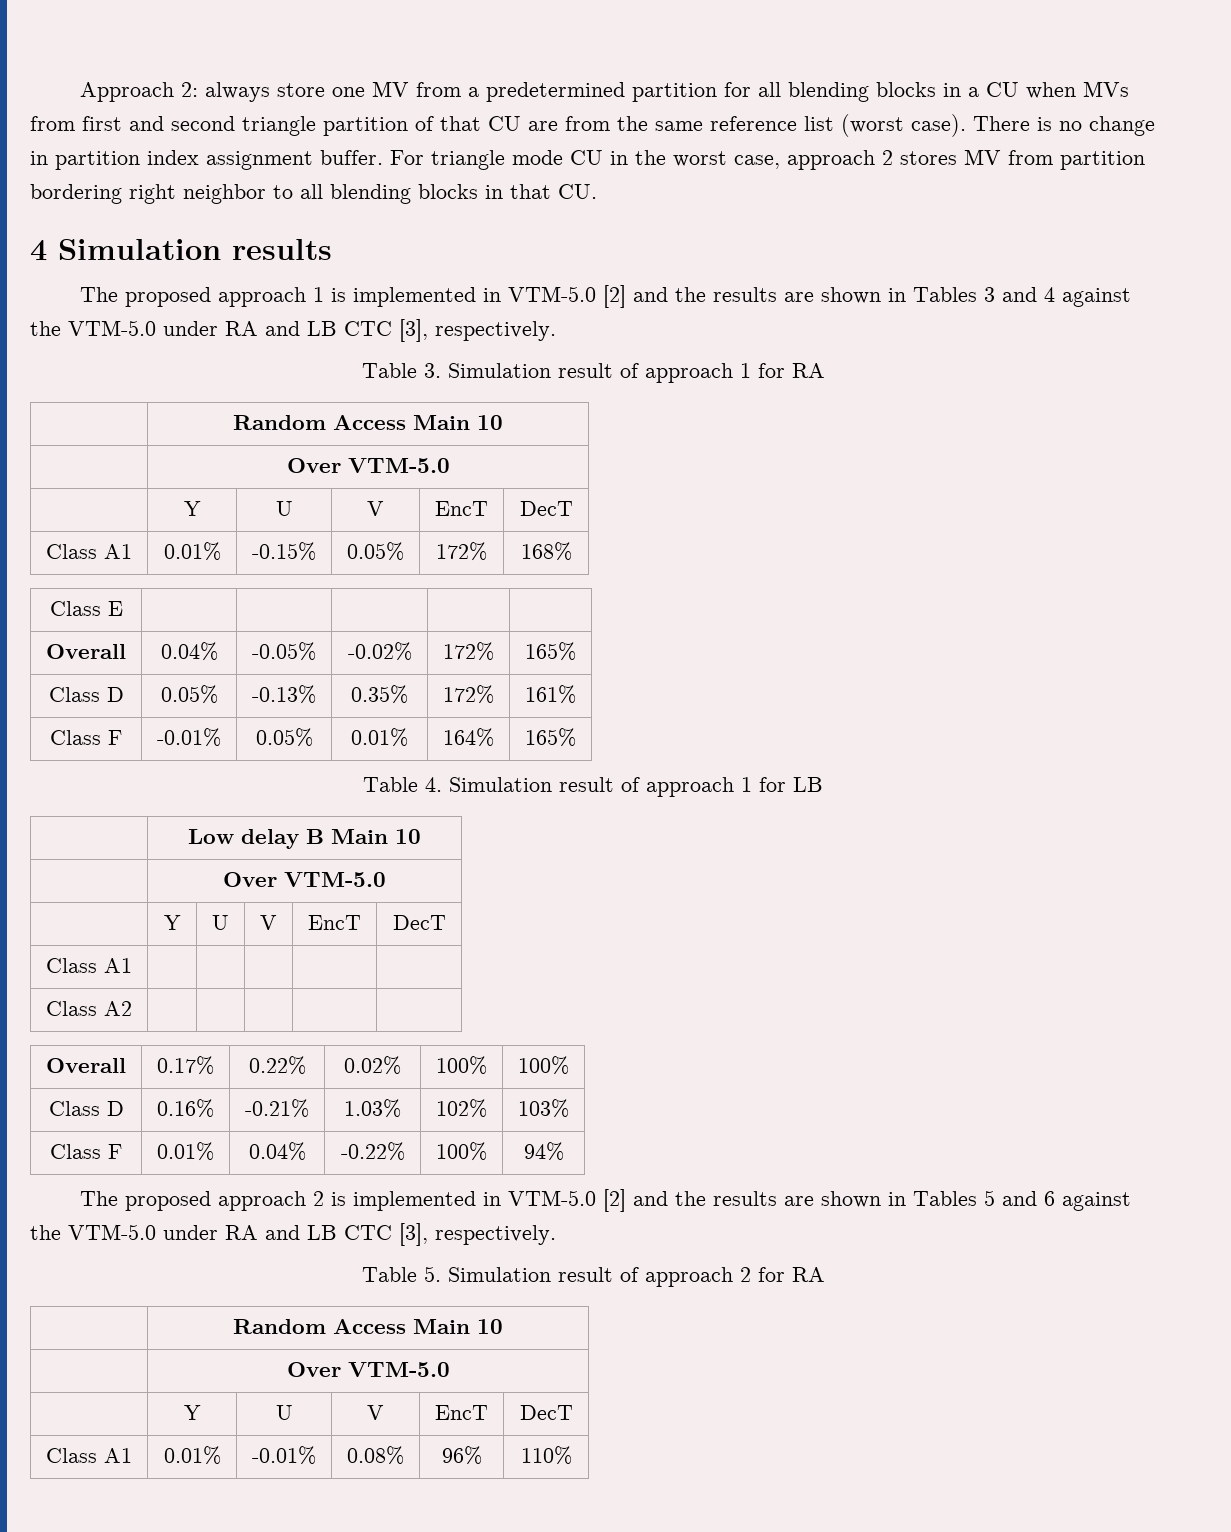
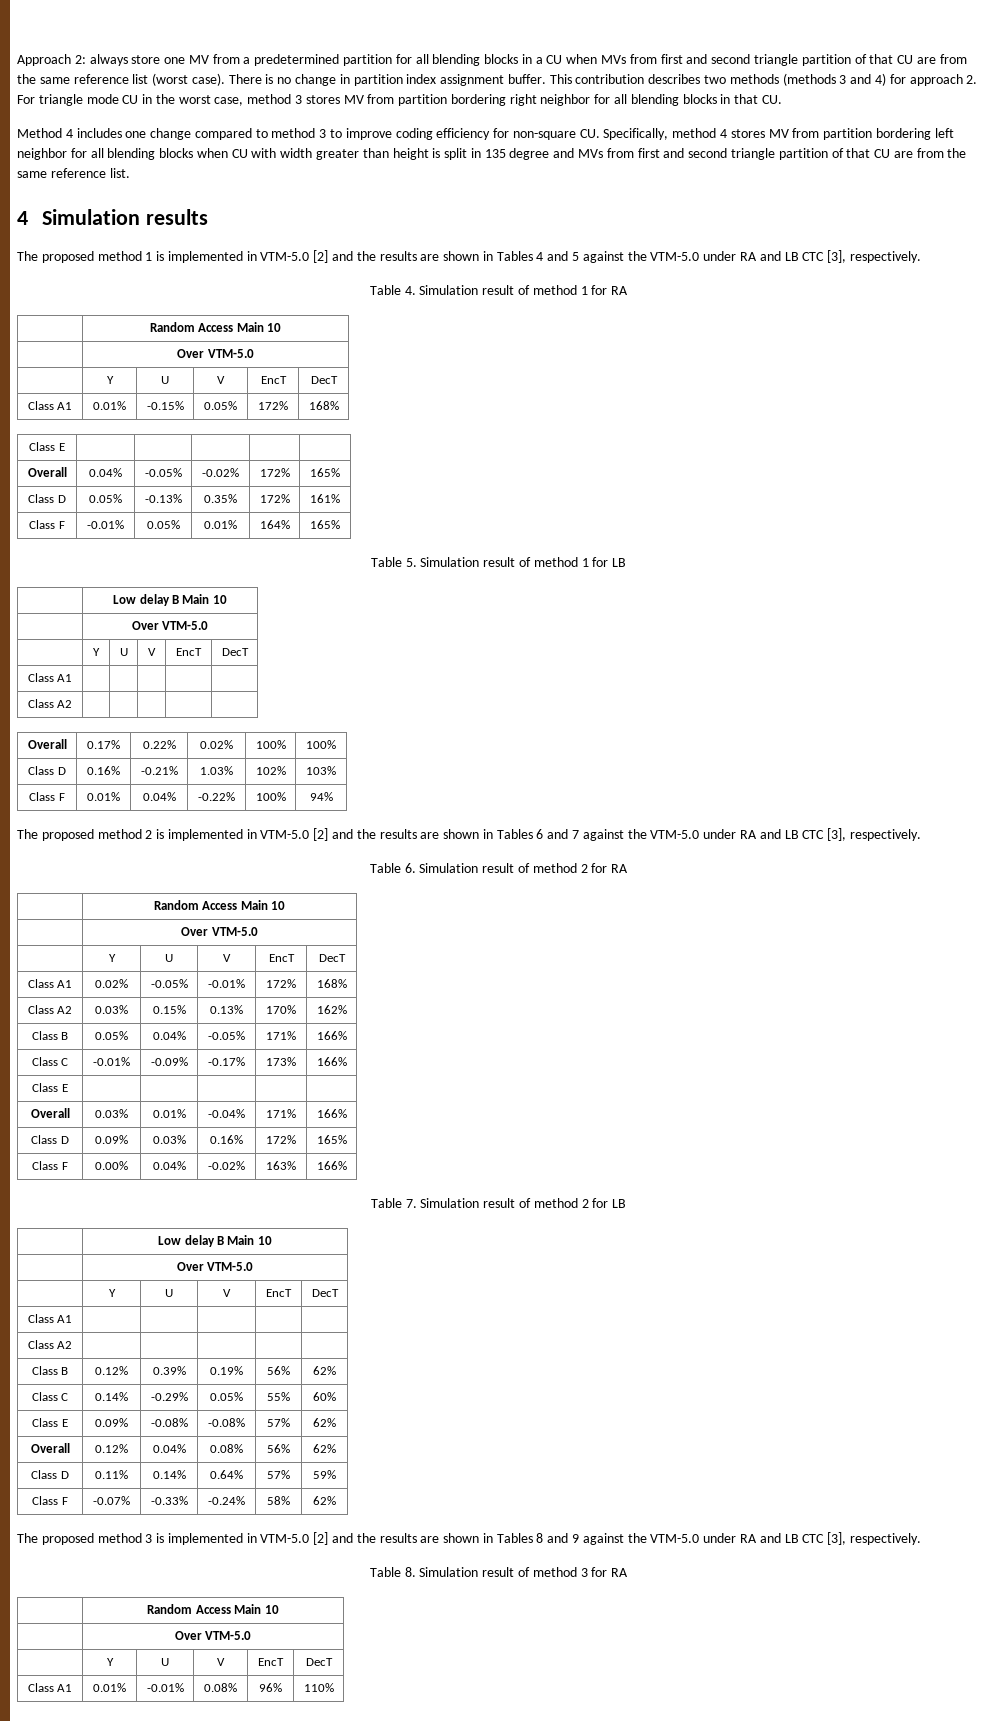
(383, 157) none -> [549,73,978,86] This contribution describes two methods (methods 3 and 4) for approach 2.
[787,150,893,170] approach 2 -> [247,94,303,104] method 3
[273,185,293,199] to -> [594,94,611,104] for
(597, 191) none -> [17,128,954,140] [17,148,967,160] [17,168,130,178] // Method 4 includes one change compared to method 3 to improve coding efficiency for non-square CU. Specifically, method 4 stores MV from partition bordering left neighbor for all blending blocks when CU with width greater than height is split in 135 degree and MVs from first and second triangle partition of that CU are from the same reference list.
[218,287,307,307] approach -> [97,251,142,261] method
[984,287,1056,302] 3 and 4 -> [536,251,580,261] 4 and 5
[423,363,733,383] 3. Simulation result of approach -> [404,285,577,295] 4. Simulation result of method
[425,777,734,797] 4. Simulation result of approach -> [405,557,578,567] 5. Simulation result of method
[218,1191,307,1211] approach -> [97,829,142,839] method
[984,1190,1056,1206] 5 and 6 -> [536,829,580,839] 6 and 7
[423,1266,733,1287] 5. Simulation result of approach -> [404,863,577,873] 6. Simulation result of method
(573, 1412) none -> [27,979,73,988] [95,979,128,988] [150,979,188,988] [208,979,245,988] [266,979,296,988] [316,979,347,988] [27,1005,73,1014] [95,1005,128,1014] [152,1005,186,1014] [210,1005,243,1014] [266,1005,296,1014] [316,1005,347,1014] [31,1031,69,1040] [95,1031,128,1040] [152,1031,186,1040] [208,1031,245,1040] [266,1031,296,1040] [316,1031,347,1040] [31,1057,69,1066] [93,1057,130,1066] [150,1057,188,1066] [208,1057,245,1066] [266,1057,296,1066] [316,1057,347,1066] [32,1083,68,1092] [30,1108,70,1118] [95,1109,128,1118] [152,1109,186,1118] [208,1109,245,1118] [266,1109,296,1118] [316,1109,347,1118] [31,1135,69,1144] [95,1135,128,1144] [152,1135,186,1144] [210,1135,243,1144] [266,1135,296,1144] [316,1135,347,1144] [32,1161,68,1170] [95,1161,128,1170] [152,1161,186,1170] [208,1161,245,1170] [266,1161,296,1170] [316,1161,347,1170] [370,1198,627,1208] [158,1235,272,1247] [176,1262,254,1271] [108,1289,116,1297] [165,1289,173,1297] [223,1289,231,1297] [266,1289,292,1297] [311,1289,339,1297] [27,1314,73,1323] [27,1340,73,1349] [31,1366,69,1375] [95,1366,128,1375] [152,1366,186,1375] [210,1366,243,1375] [267,1366,290,1375] [313,1366,336,1375] [31,1392,69,1401] [95,1392,128,1401] [150,1392,188,1401] [210,1392,243,1401] [267,1392,290,1401] [313,1392,336,1401] [32,1418,68,1427] [95,1418,128,1427] [150,1418,188,1427] [208,1418,245,1427] [267,1418,290,1427] [313,1418,336,1427] [30,1443,70,1453] [95,1444,128,1453] [152,1444,186,1453] [210,1444,243,1453] [267,1444,290,1453] [313,1444,336,1453] [31,1470,69,1479] [95,1470,128,1479] [152,1470,186,1479] [210,1470,243,1479] [267,1470,290,1479] [313,1470,336,1479] [32,1496,68,1505] [93,1496,130,1505] [150,1496,188,1505] [208,1496,245,1505] [267,1496,290,1505] [313,1496,336,1505] [17,1532,921,1545] [369,1567,629,1577] [147,1604,279,1614] [174,1631,252,1640] [106,1658,114,1666] [161,1658,169,1666] [217,1658,225,1666] [258,1658,284,1666] [305,1658,333,1666] // Class A1 | 0.02% | -0.05% | -0.01% | 172% | 168% // Class A2 | 0.03% | 0.15% | 0.13% | 170% | 162% // Class B | 0.05% | 0.04% | -0.05% | 171% | 166% // Class C | -0.01% | -0.09% | -0.17% | 173% | 166% // Class E | | | | | // Overall | 0.03% | 0.01% | -0.04% | 171% | 166% // Class D | 0.09% | 0.03% | 0.16% | 172% | 165% // Class F | 0.00% | 0.04% | -0.02% | 163% | 166% // Table 7. Simulation result of method 2 for LB // | Low delay B Main 10 // | Over VTM-5.0 // | Y | U | V | EncT | DecT // Class A1 | | | | | // Class A2 | | | | | // Class B | 0.12% | 0.39% | 0.19% | 56% | 62% // Class C | 0.14% | -0.29% | 0.05% | 55% | 60% // Class E | 0.09% | -0.08% | -0.08% | 57% | 62% // Overall | 0.12% | 0.04% | 0.08% | 56% | 62% // Class D | 0.11% | 0.14% | 0.64% | 57% | 59% // Class F | -0.07% | -0.33% | -0.24% | 58% | 62% // The proposed method 3 is implemented in VTM-5.0 [2] and the results are shown in Tables 8 and 9 against the VTM-5.0 under RA and LB CTC [3], respectively. // Table 8. Simulation result of method 3 for RA // | Random Access Main 10 // | Over VTM-5.0 // | Y | U | V | EncT | DecT

